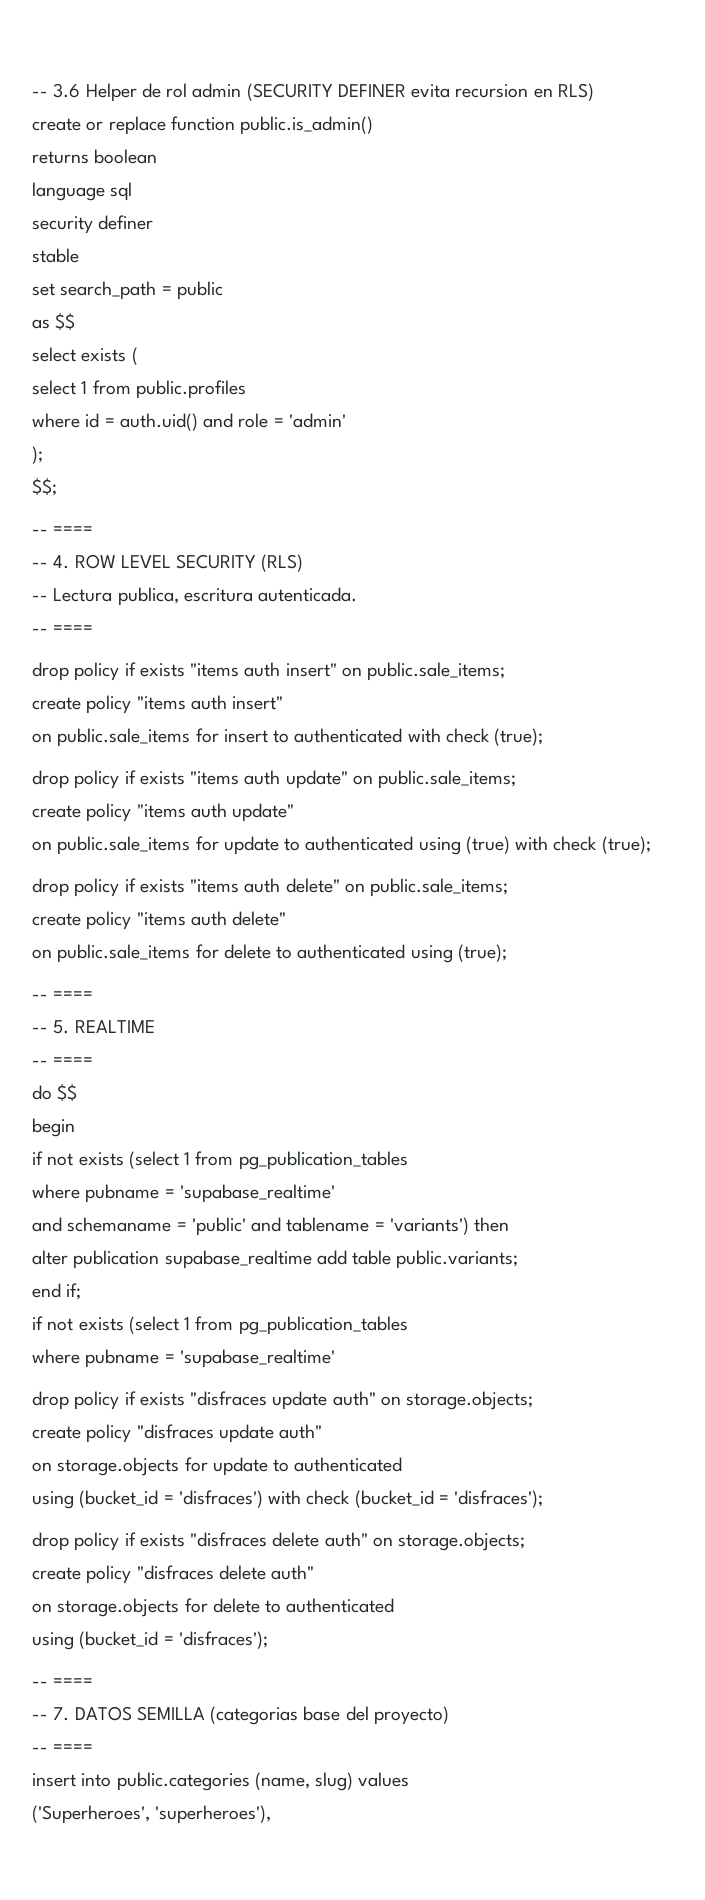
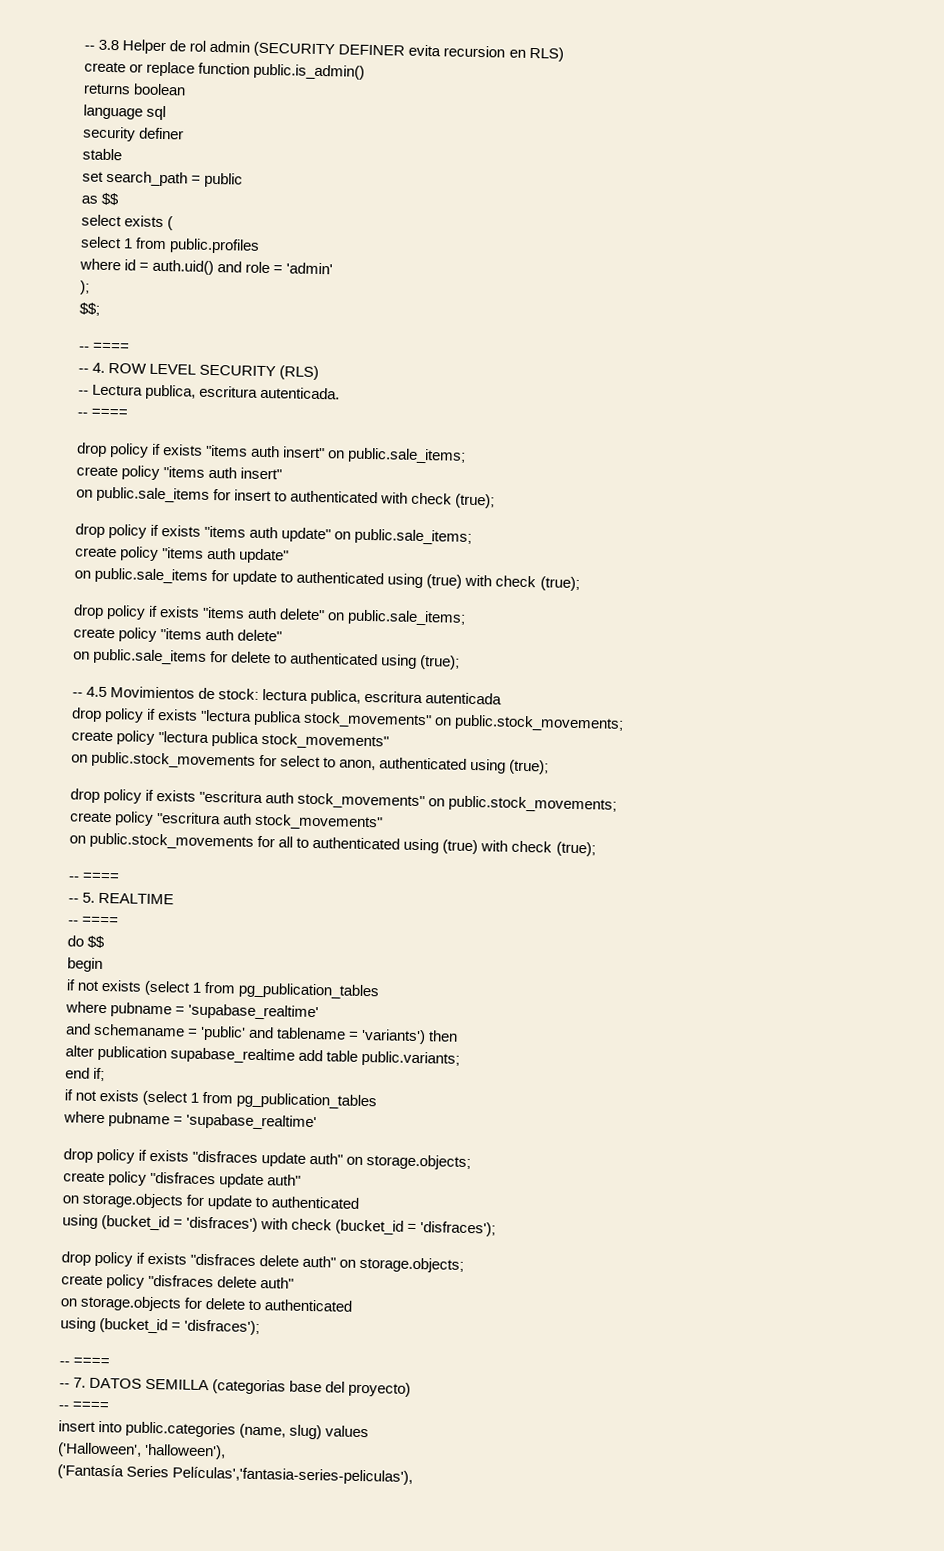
[32,83,81,98] -- 3.6 -> [84,39,120,51] -- 3.8
(507, 953) none -> [72,686,503,705] [71,707,625,732] [71,730,390,750] [71,751,550,775] [70,788,618,813] [70,811,384,831] [69,832,596,857] // -- 4.5 Movimientos de stock: lectura publica, escritura autenticada // drop policy if exists "lectura publica stock_movements" on public.stock_movements; // create policy "lectura publica stock_movements" // on public.stock_movements for select to anon, authenticated using (true); // drop policy if exists "escritura auth stock_movements" on public.stock_movements; // create policy "escritura auth stock_movements" // on public.stock_movements for all to authenticated using (true) with check (true);
[32,1805,272,1824] ('Superheroes', 'superheroes'), -> [57,1442,227,1460] [57,1464,414,1486] ('Halloween', 'halloween'), // ('Fantasía Series Películas','fantasia-series-peliculas'),

